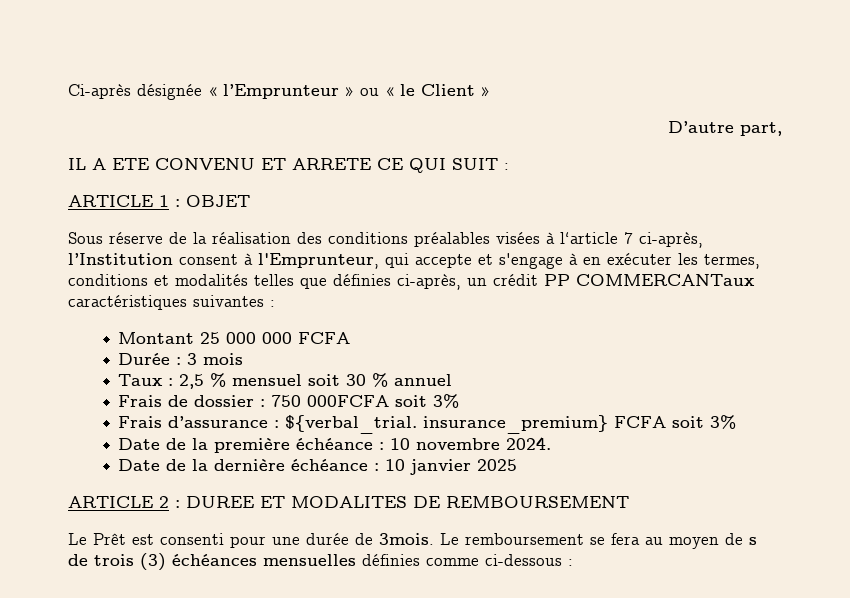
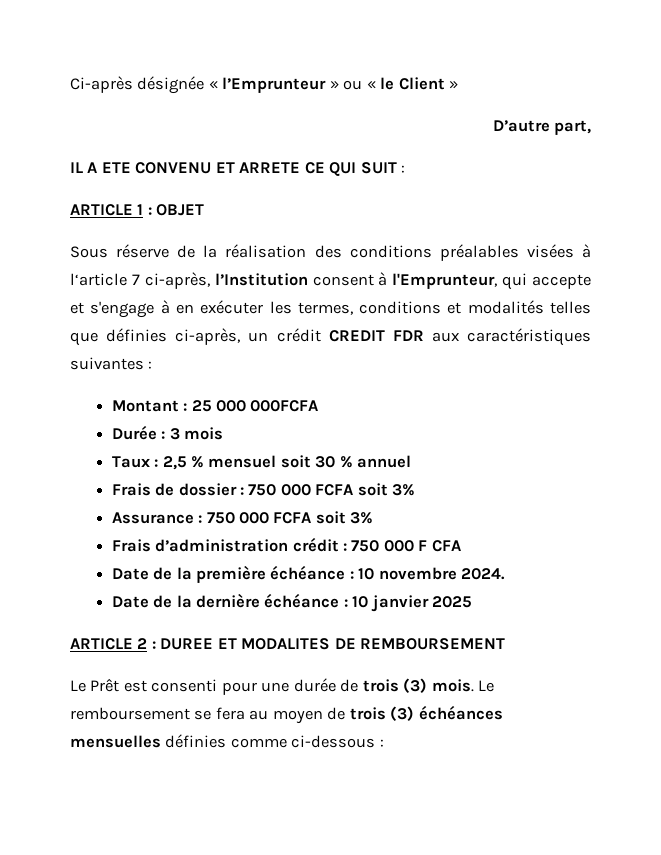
[544,274,755,286] PP COMMERCANTaux -> [328,330,459,342] CREDIT FDR aux
(195, 338) none -> [183,403,188,411] :
[262,332,351,344] 000 FCFA -> [250,400,319,412] 000FCFA
[307,394,460,408] [118,415,737,434] 000FCFA soit 3% // Frais d’assurance : ${verbal_trial. insurance_premium} FCFA soit 3% -> [280,483,416,496] [111,511,374,524] [111,537,461,552] 000 FCFA soit 3% // Assurance : 750 000 FCFA soit 3% // Frais d’administration crédit : 750 000 F CFA
[379,533,434,545] 3mois. -> [362,678,474,693] trois (3) mois.
[749,537,757,545] [68,554,88,566] s de -> (346, 713) none

